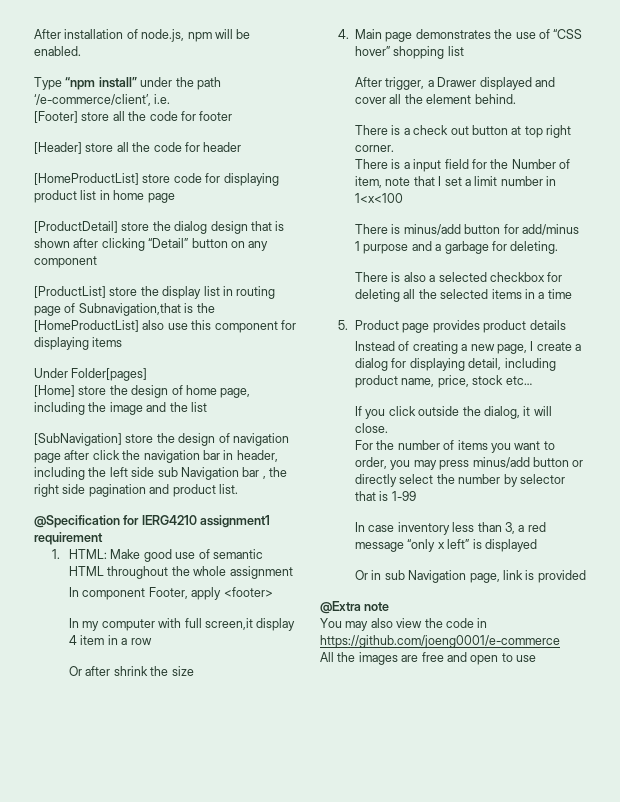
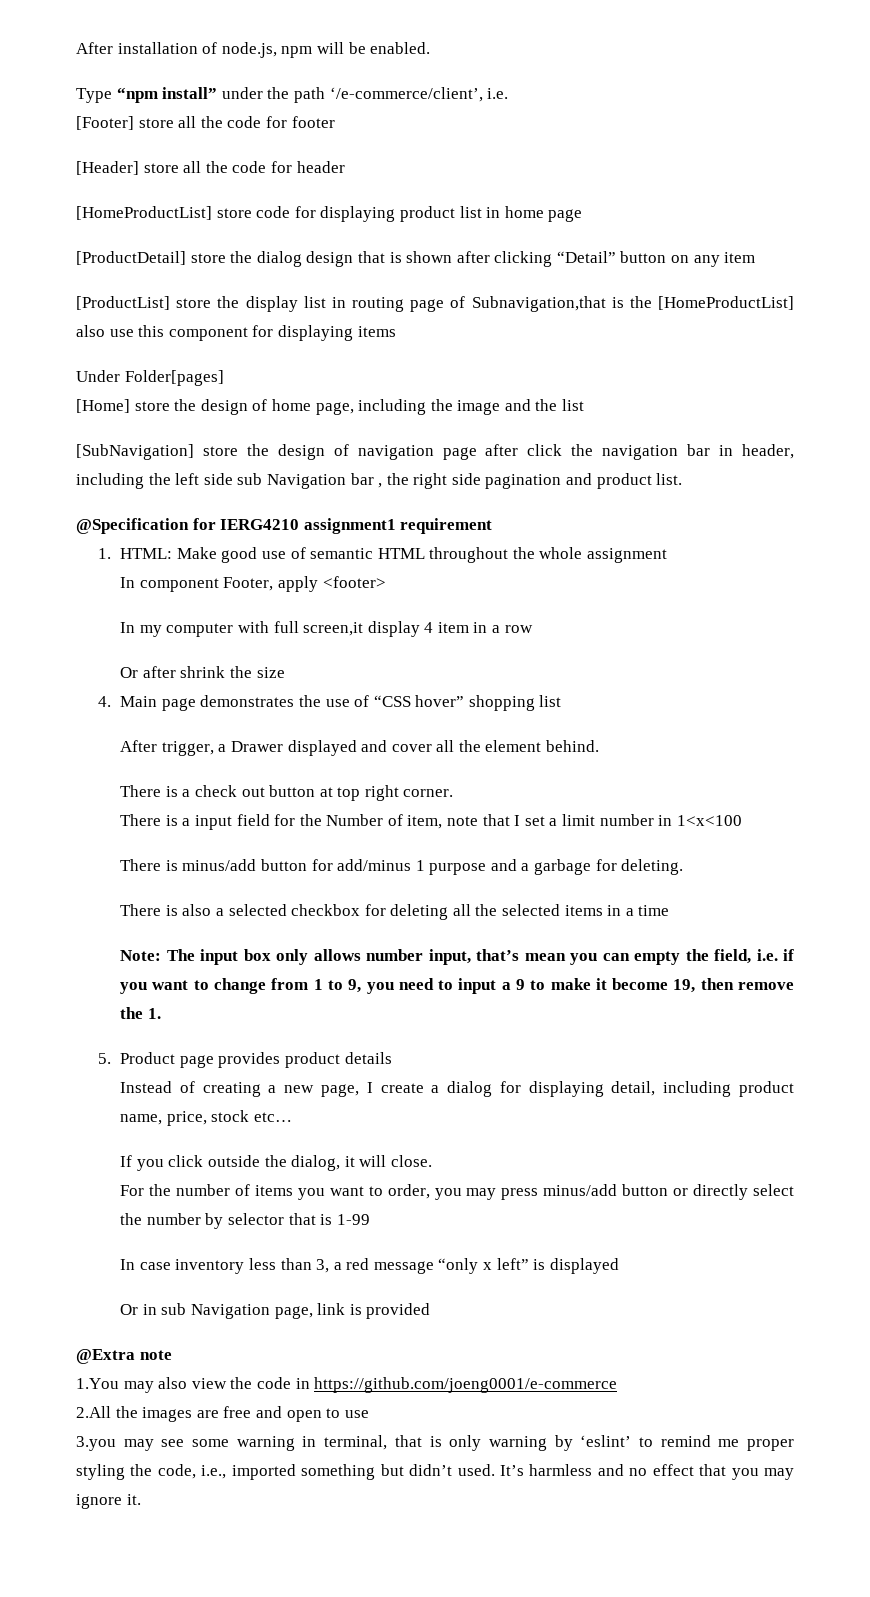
[34,256,97,268] component -> [724,252,756,263] item
(572, 294) none -> [120,949,795,965] [120,978,794,994] [120,1007,161,1019] // Note: The input box only allows number input, that’s mean you can empty the field, i.e. if you want to change from 1 to 9, you need to input a 9 to make it become 19, then remove the 1.
[320,618,342,628] You -> [76,1378,119,1389] 1.You
[320,652,334,662] All -> [76,1406,111,1418] 2.All
(536, 658) none -> [76,1435,794,1451] [76,1464,794,1480] [76,1494,141,1509] // 3.you may see some warning in terminal, that is only warning by ‘eslint’ to remind me proper styling the code, i.e., imported something but didn’t used. It’s harmless and no effect that you may ignore it.

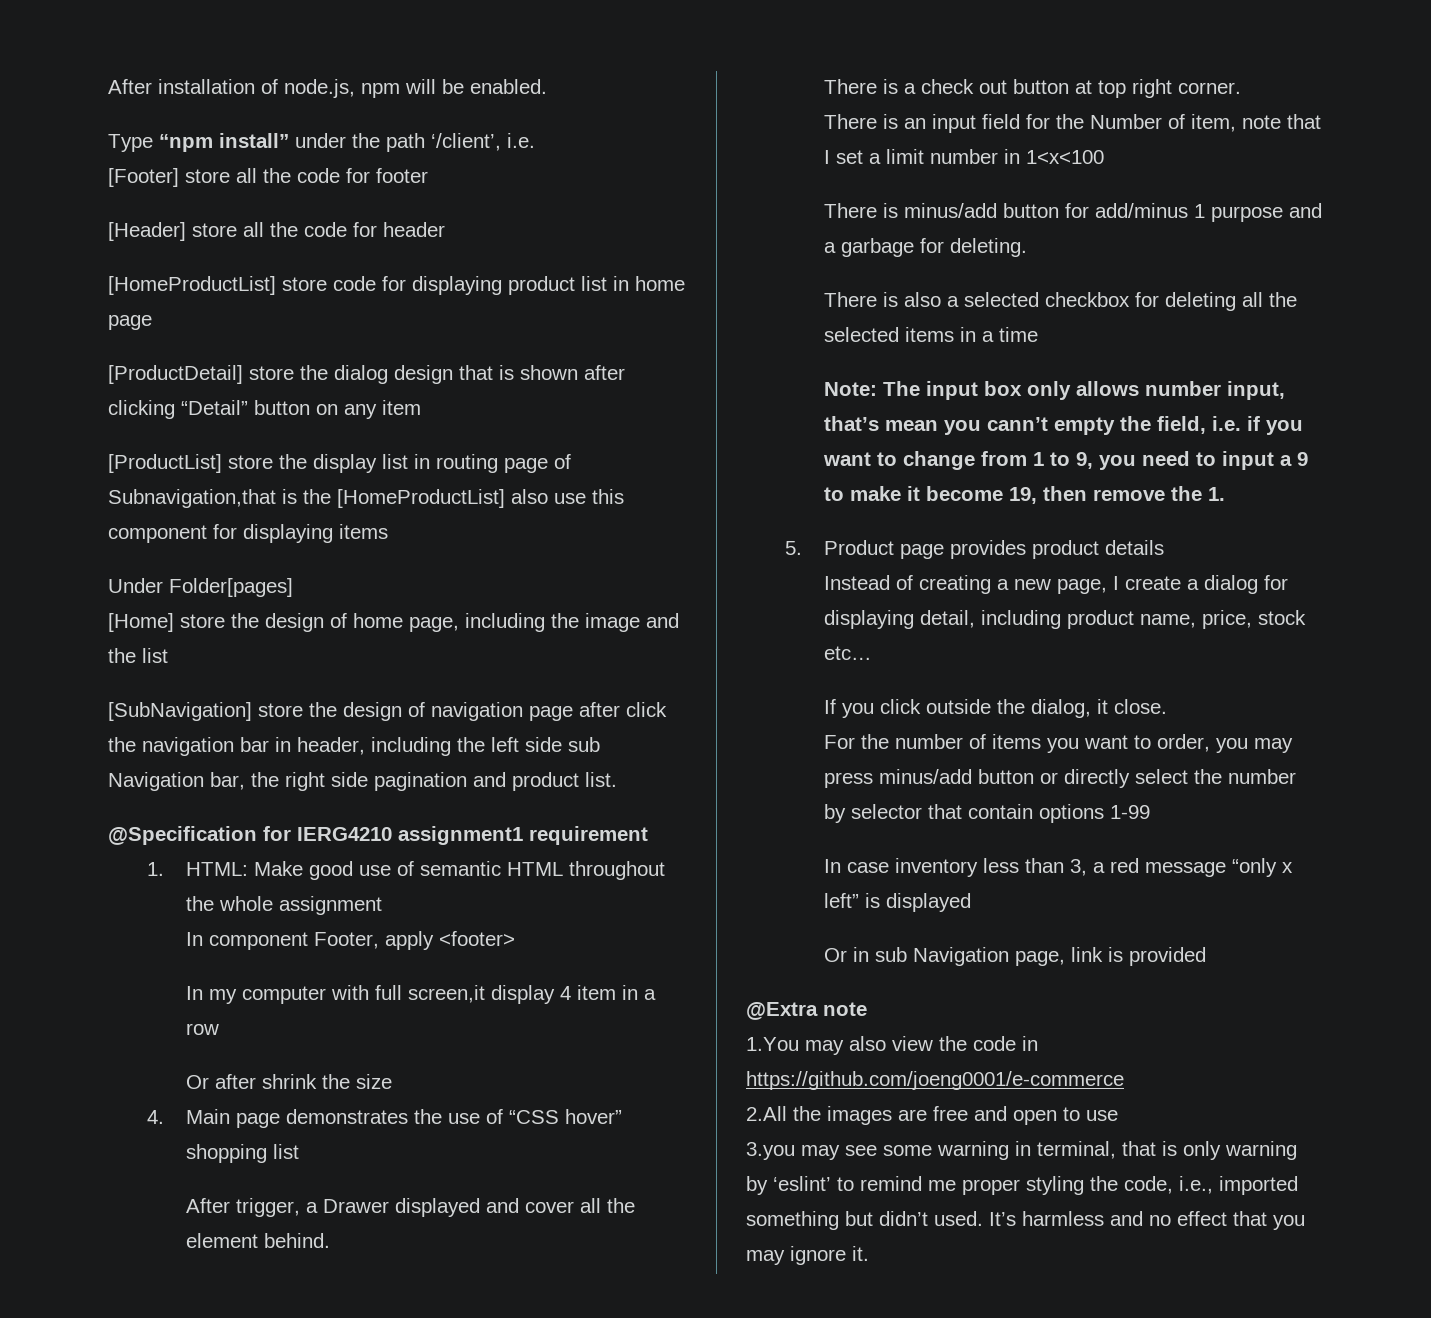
[329,87,483,102] ‘/e-commerce/client’, -> [431,133,501,151] ‘/client’,
[350,473,383,488] bar , -> [210,772,245,790] bar,
[182,818,191,826] a -> [904,118,927,129] an
[602,953,630,961] can -> [987,417,1049,431] cann’t
[359,1155,387,1167] will -> (1109, 706) none
[320,1214,333,1225] is -> [968,804,1105,823] contain options

